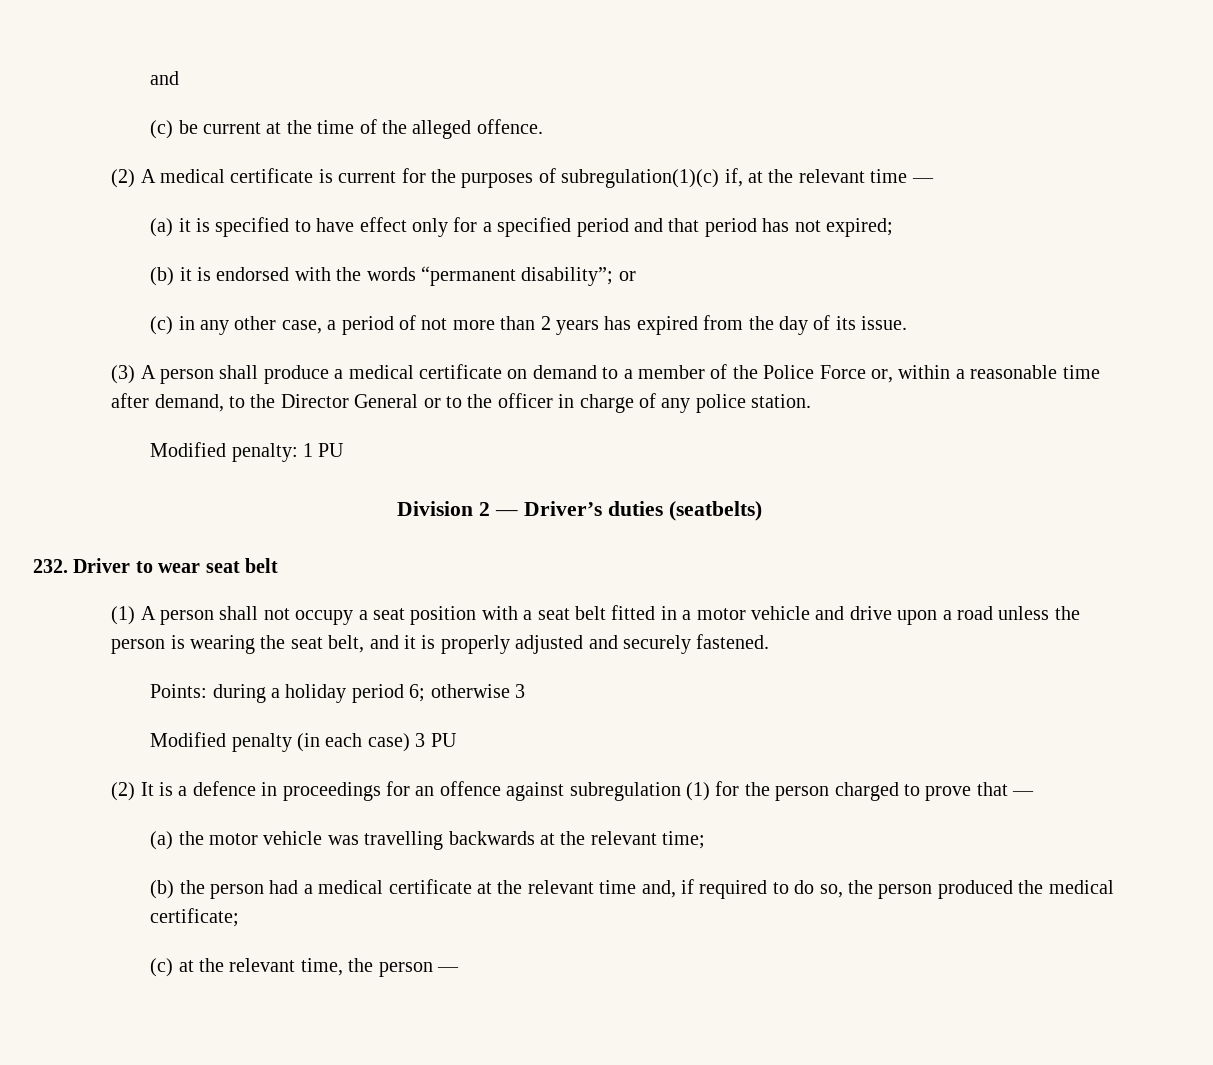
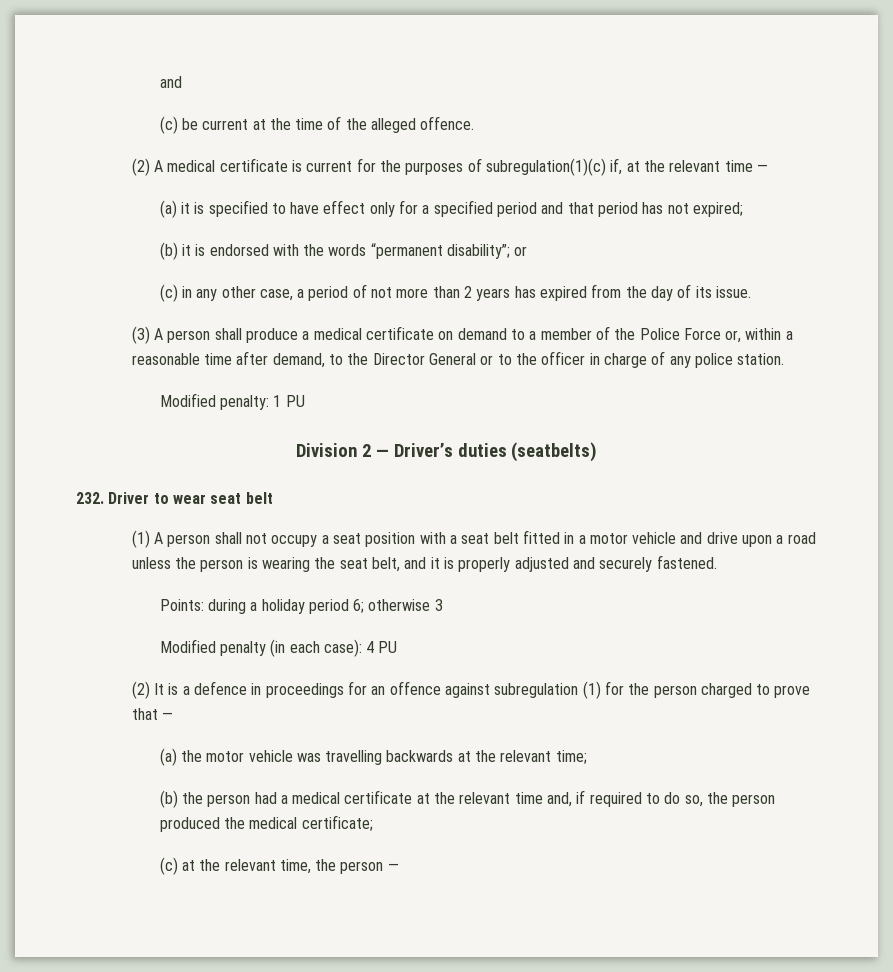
[367,733,426,752] case) 3 -> [323,639,375,657] case): 4

